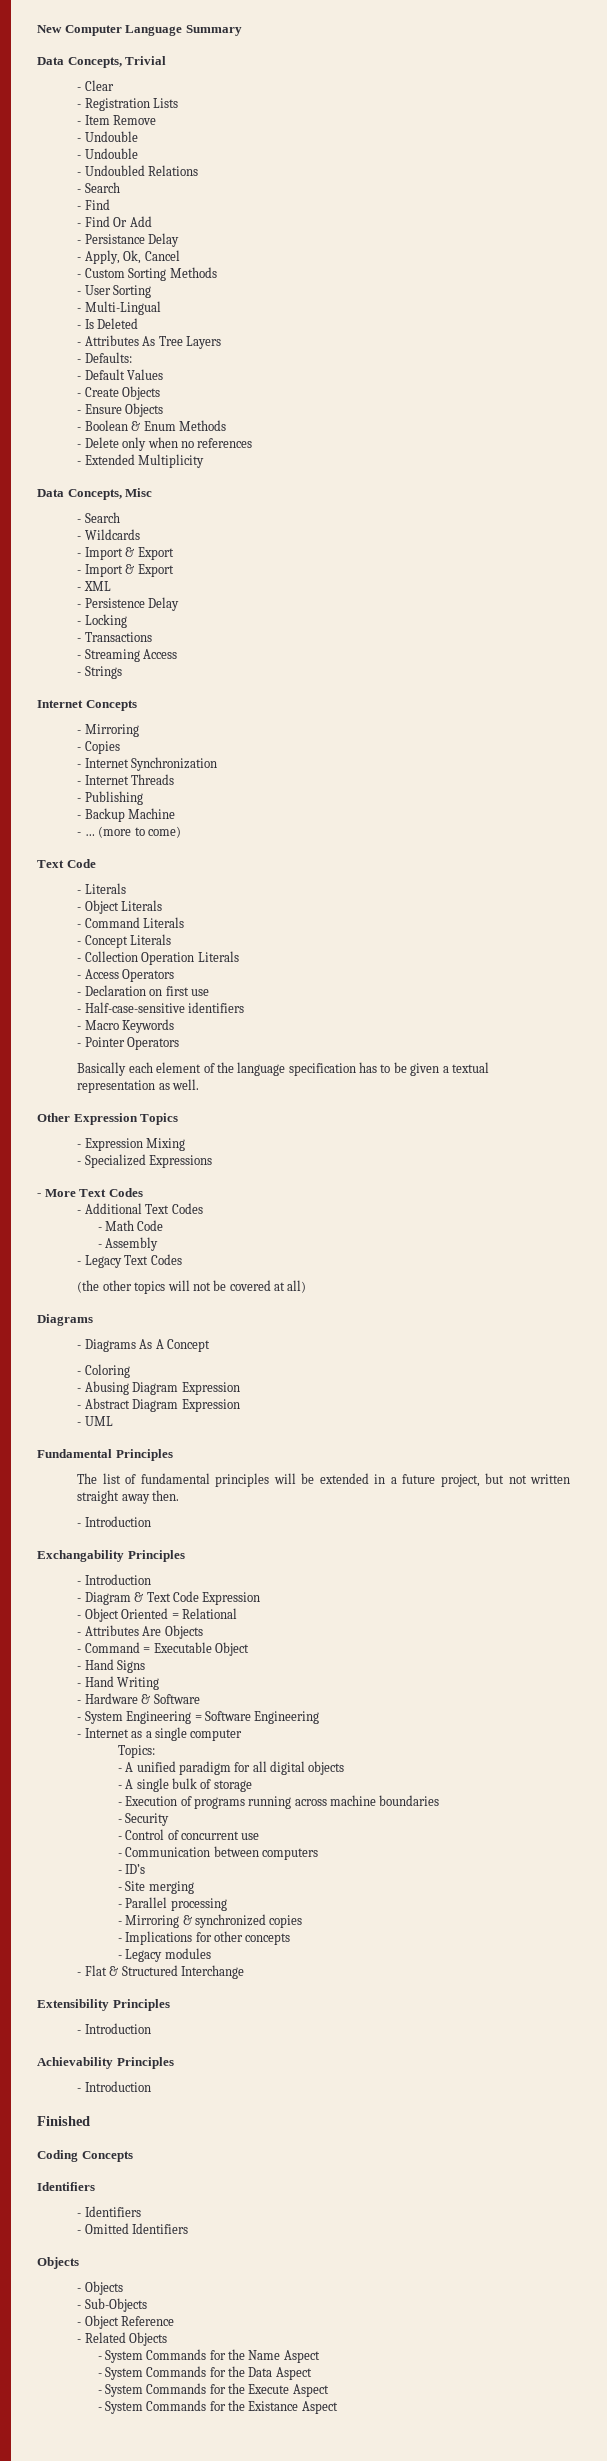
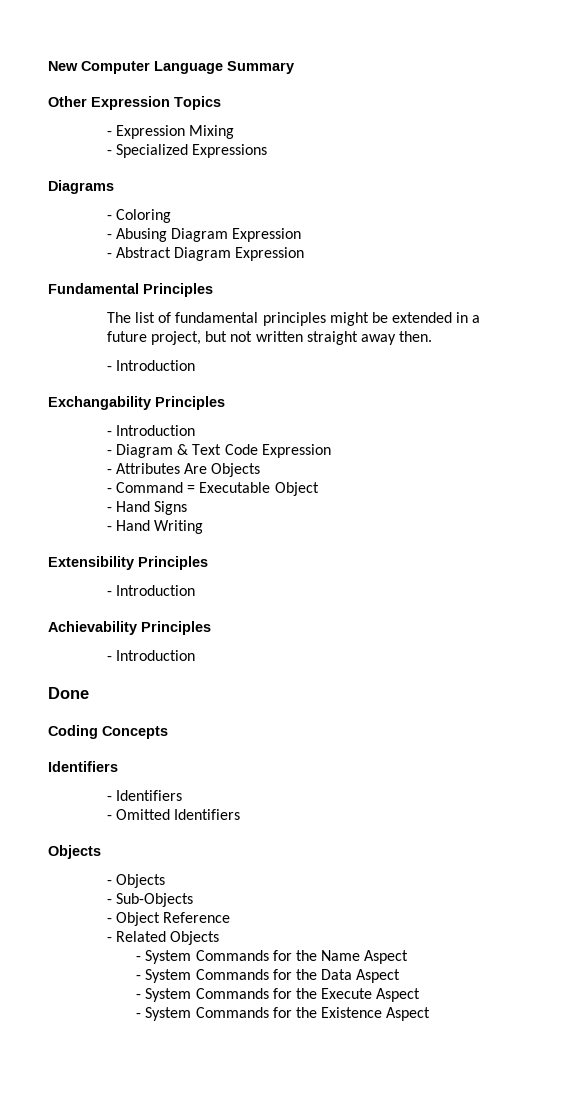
[37,56,167,68] [77,80,114,91] [77,98,179,111] [77,115,157,125] [77,131,138,142] [77,148,138,159] [77,165,199,176] [77,182,120,193] [77,199,110,210] [77,216,152,227] [77,233,180,247] [77,250,180,264] [77,267,217,281] [77,285,152,298] [77,301,161,315] [77,318,139,329] [77,335,221,349] [77,352,132,363] [77,369,164,380] [77,386,161,400] [77,403,164,417] [77,420,226,431] [77,437,253,451] [77,454,205,468] [37,488,153,500] [77,512,120,523] [77,529,140,540] [77,547,174,560] [77,564,174,577] [77,581,111,591] [77,597,180,611] [77,614,127,628] [77,632,152,642] [77,649,178,662] [77,666,122,679] [37,700,137,711] [77,724,139,737] [77,741,120,754] [77,757,218,771] [77,774,175,785] [77,791,143,805] [77,808,176,822] [77,826,181,838] [37,859,96,868] [77,883,126,894] [77,900,163,914] [77,917,185,928] [77,934,172,948] [77,951,239,965] [77,969,175,982] [77,985,209,996] [77,1002,245,1013] [77,1019,175,1033] [77,1037,180,1050] [77,1062,489,1076] [77,1079,200,1093] // Data Concepts, Trivial // - Clear // - Registration Lists // - Item Remove // - Undouble // - Undouble // - Undoubled Relations // - Search // - Find // - Find Or Add // - Persistance Delay // - Apply, Ok, Cancel // - Custom Sorting Methods // - User Sorting // - Multi-Lingual // - Is Deleted // - Attributes As Tree Layers // - Defaults: // - Default Values // - Create Objects // - Ensure Objects // - Boolean & Enum Methods // - Delete only when no references // - Extended Multiplicity // Data Concepts, Misc // - Search // - Wildcards // - Import & Export // - Import & Export // - XML // - Persistence Delay // - Locking // - Transactions // - Streaming Access // - Strings // Internet Concepts // - Mirroring // - Copies // - Internet Synchronization // - Internet Threads // - Publishing // - Backup Machine // - … (more to come) // Text Code // - Literals // - Object Literals // - Command Literals // - Concept Literals // - Collection Operation Literals // - Access Operators // - Declaration on first use // - Half-case-sensitive identifiers // - Macro Keywords // - Pointer Operators // Basically each element of the language specification has to be given a textual representation as well. -> (294, 67) none
[37,1188,143,1197] [77,1203,203,1214] [97,1220,164,1231] [97,1237,158,1251] [77,1254,182,1268] [77,1280,307,1294] [37,1314,93,1326] [77,1339,210,1352] - More Text Codes // - Additional Text Codes // - Math Code // - Assembly // - Legacy Text Codes // (the other topics will not be covered at all) // Diagrams // - Diagrams As A Concept -> [48,180,114,194] Diagrams
[77,1416,113,1426] // - UML -> (305, 254) none
[273,1473,296,1484] will -> [329,312,369,326] might
[77,1608,237,1622] // - Object Oriented = Relational -> (331, 451) none
[77,1693,200,1704] [77,1711,320,1724] [77,1727,243,1741] [117,1745,155,1758] [117,1761,345,1775] [117,1778,252,1792] [117,1795,440,1809] [117,1813,170,1826] [117,1829,260,1840] [117,1846,318,1860] [117,1864,146,1874] [117,1881,194,1894] [117,1897,227,1911] [117,1914,303,1928] [117,1931,291,1945] [117,1948,211,1962] [77,1965,244,1979] // - Hardware & Software // - System Engineering = Software Engineering // - Internet as a single computer // Topics: // - A unified paradigm for all digital objects // - A single bulk of storage // - Execution of programs running across machine boundaries // - Security // - Control of concurrent use // - Communication between computers // - ID’s // - Site merging // - Parallel processing // - Mirroring & synchronized copies // - Implications for other concepts // - Legacy modules // - Flat & Structured Interchange -> (204, 527) none
[37,2116,90,2126] Finished -> [48,687,89,699] Done
[248,2401,299,2411] Existance -> [321,1007,383,1018] Existence

